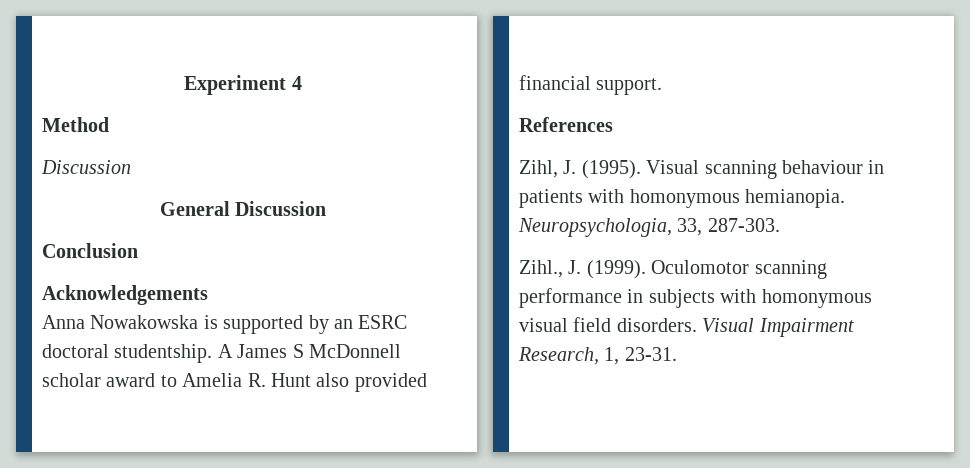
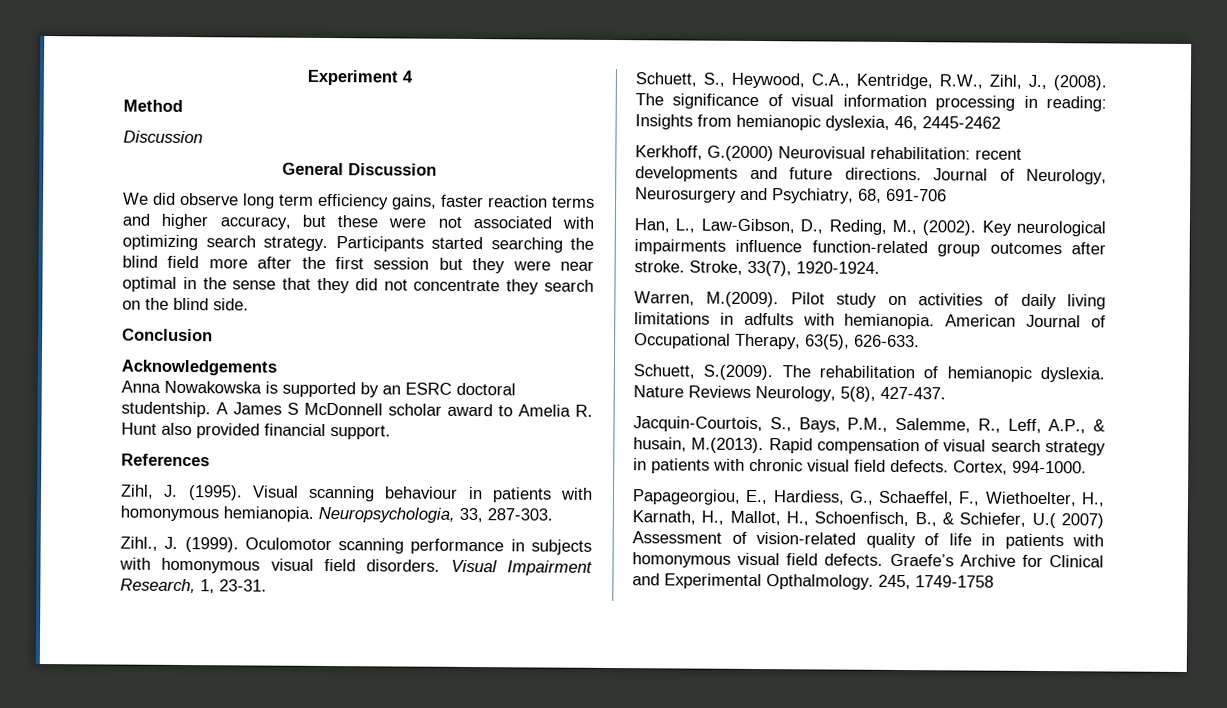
(327, 208) none -> [123,192,595,210] [122,213,594,230] [122,234,594,253] [122,255,594,274] [122,276,594,295] [122,297,249,311] // We did observe long term efficiency gains, faster reaction terms and higher accuracy, but these were not associated with optimizing search strategy. Participants started searching the blind field more after the first session but they were near optimal in the sense that they did not concentrate they search on the blind side.
(677, 354) none -> [635,72,1107,91] [635,93,1107,112] [635,114,1001,131] [635,145,1022,162] [635,166,1107,185] [635,187,947,204] [634,218,1106,237] [634,239,1106,257] [634,260,880,277] [634,291,1106,310] [634,312,1106,330] [634,333,920,350] [633,364,1105,383] [633,385,946,402] [633,416,1105,434] [633,437,1106,456] [633,458,1087,475] [632,489,1105,507] [632,510,1104,529] [632,531,1104,550] [632,552,1104,568] [632,573,994,590] // Schuett, S., Heywood, C.A., Kentridge, R.W., Zihl, J., (2008). The significance of visual information processing in reading: Insights from hemianopic dyslexia, 46, 2445-2462 // Kerkhoff, G.(2000) Neurovisual rehabilitation: recent developments and future directions. Journal of Neurology, Neurosurgery and Psychiatry, 68, 691-706 // Han, L., Law-Gibson, D., Reding, M., (2002). Key neurological impairments influence function-related group outcomes after stroke. Stroke, 33(7), 1920-1924. // Warren, M.(2009). Pilot study on activities of daily living limitations in adfults with hemianopia. American Journal of Occupational Therapy, 63(5), 626-633. // Schuett, S.(2009). The rehabilitation of hemianopic dyslexia. Nature Reviews Neurology, 5(8), 427-437. // Jacquin-Courtois, S., Bays, P.M., Salemme, R., Leff, A.P., & husain, M.(2013). Rapid compensation of visual search strategy in patients with chronic visual field defects. Cortex, 994-1000. // Papageorgiou, E., Hardiess, G., Schaeffel, F., Wiethoelter, H., Karnath, H., Mallot, H., Schoenfisch, B., & Schiefer, U.( 2007) Assessment of vision-related quality of life in patients with homonymous visual field defects. Graefe’s Archive for Clinical and Experimental Opthalmology. 245, 1749-1758

